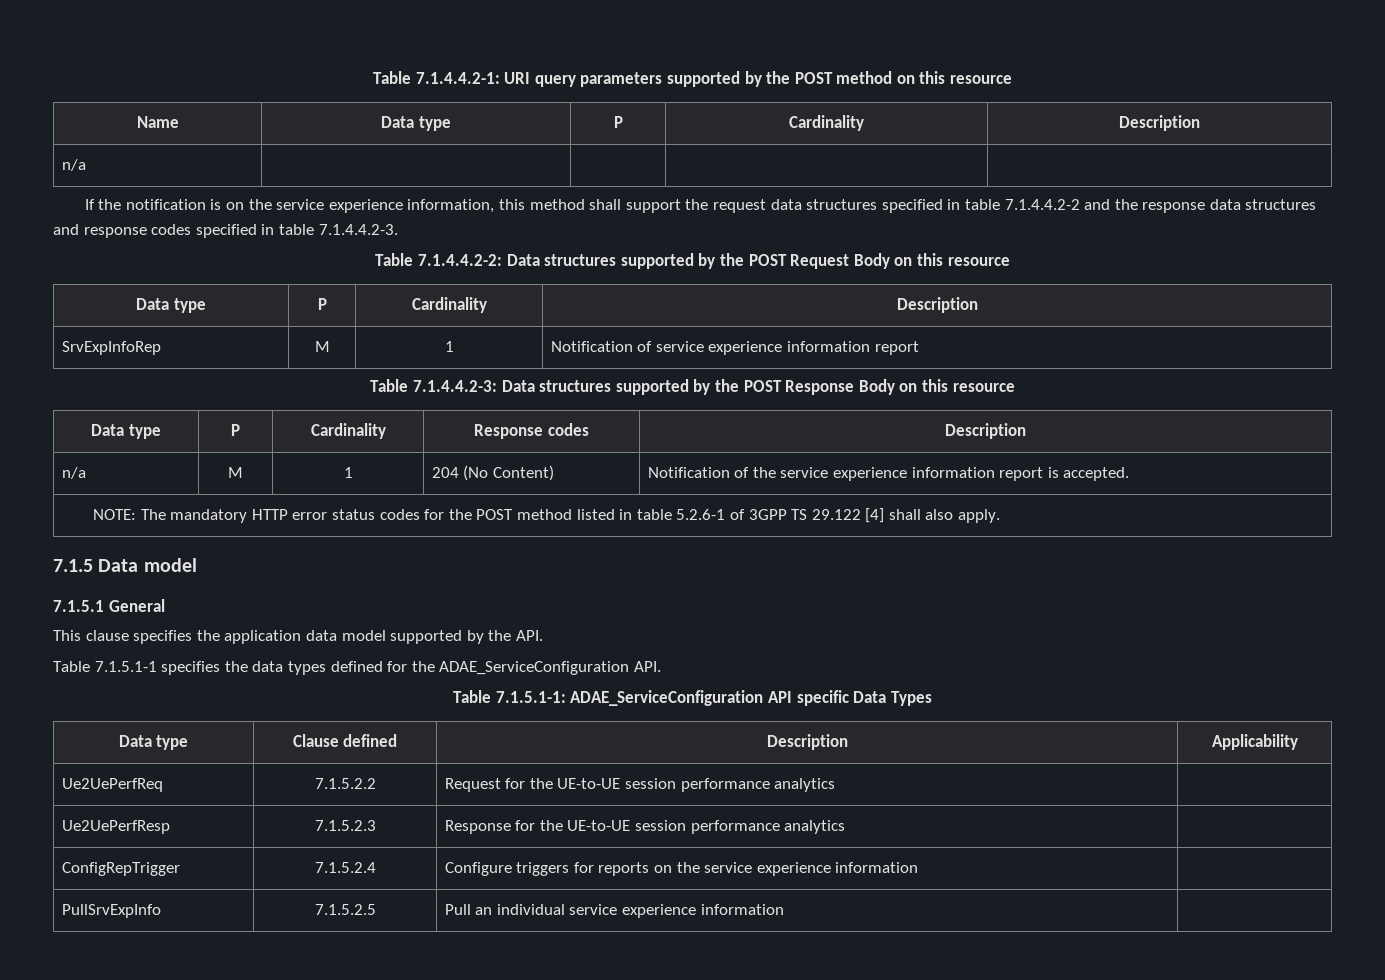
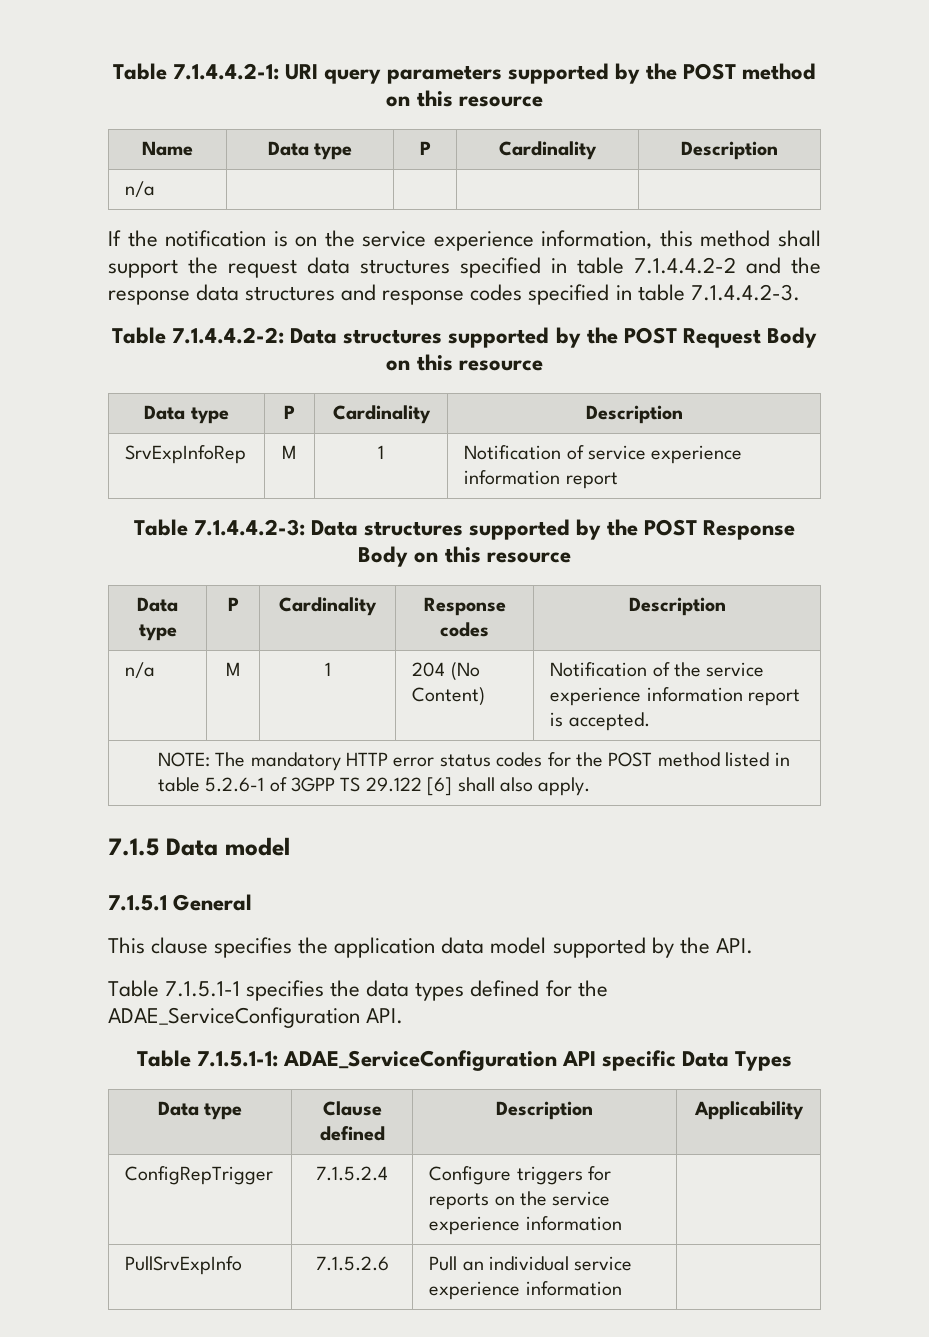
[865,508,885,523] [4] -> [427,777,453,796] [6]
[61,778,163,792] [314,778,376,789] [444,778,836,792] [61,820,170,834] [314,820,376,831] [444,820,846,834] // Ue2UePerfReq | 7.1.5.2.2 | Request for the UE-to-UE session performance analytics | // Ue2UePerfResp | 7.1.5.2.3 | Response for the UE-to-UE session performance analytics | -> (804, 1110) none
[314,904,376,915] 7.1.5.2.5 -> [315,1256,389,1271] 7.1.5.2.6

